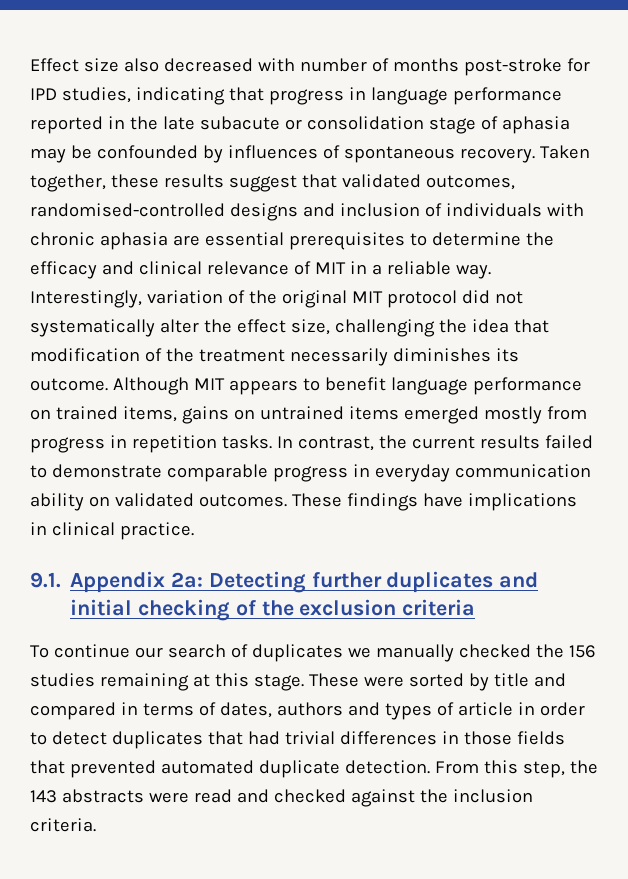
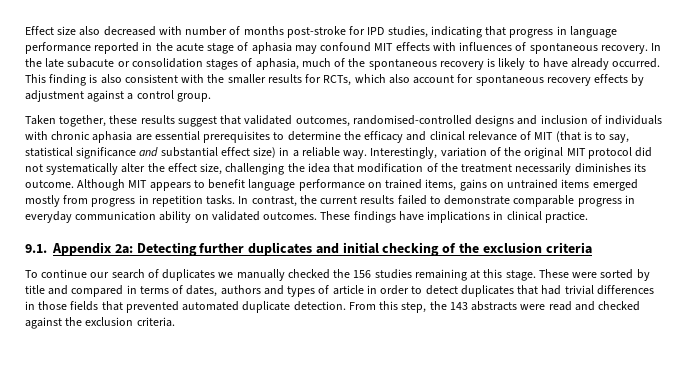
[162,116,570,134] [30,145,535,163] late subacute or consolidation stage of aphasia may be confounded by influences of spontaneous recovery. -> [175,42,662,54] [25,58,661,70] [25,74,645,86] [25,90,211,102] acute stage of aphasia may confound MIT effects with influences of spontaneous recovery. In the late subacute or consolidation stages of aphasia, much of the spontaneous recovery is likely to have already occurred. This finding is also consistent with the smaller results for RCTs, which also account for spontaneous recovery effects by adjustment against a control group. //
(346, 268) none -> [555,131,630,143] [25,147,277,159] (that is to say, statistical significance and substantial effect size)
[452,789,533,803] inclusion -> [85,317,134,326] exclusion

